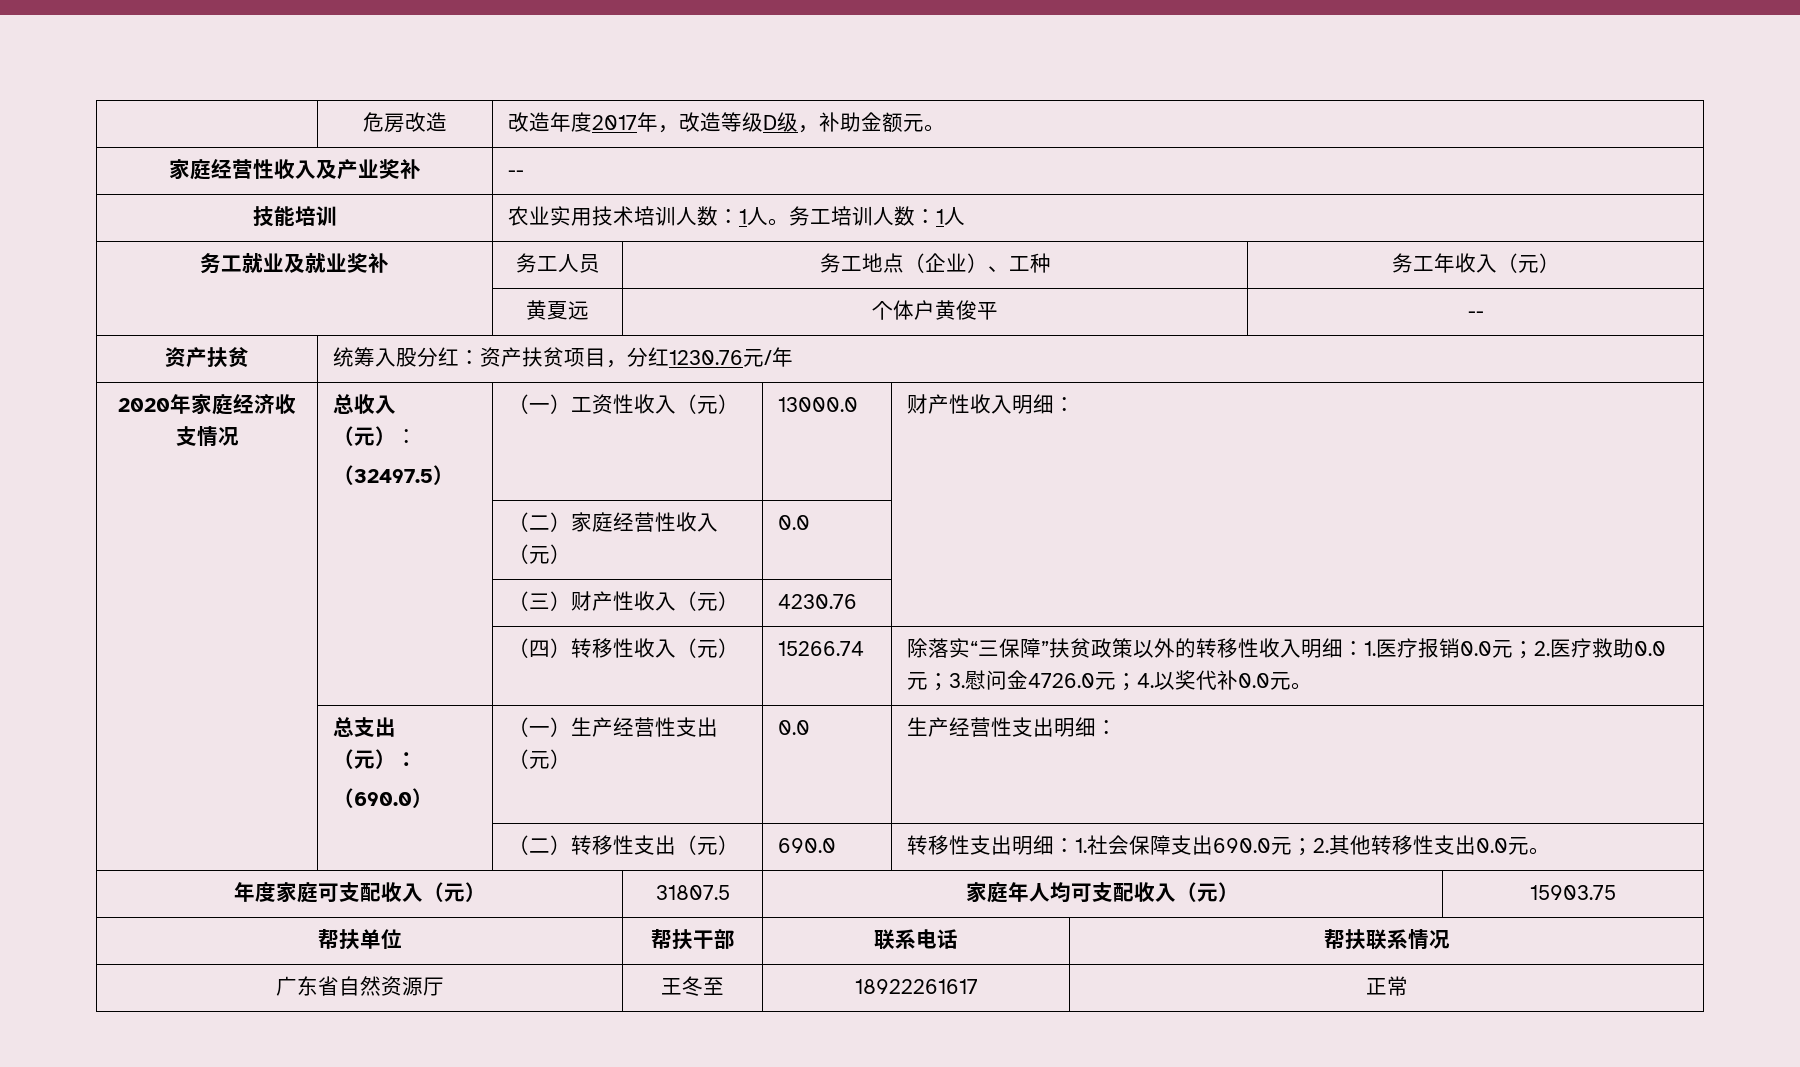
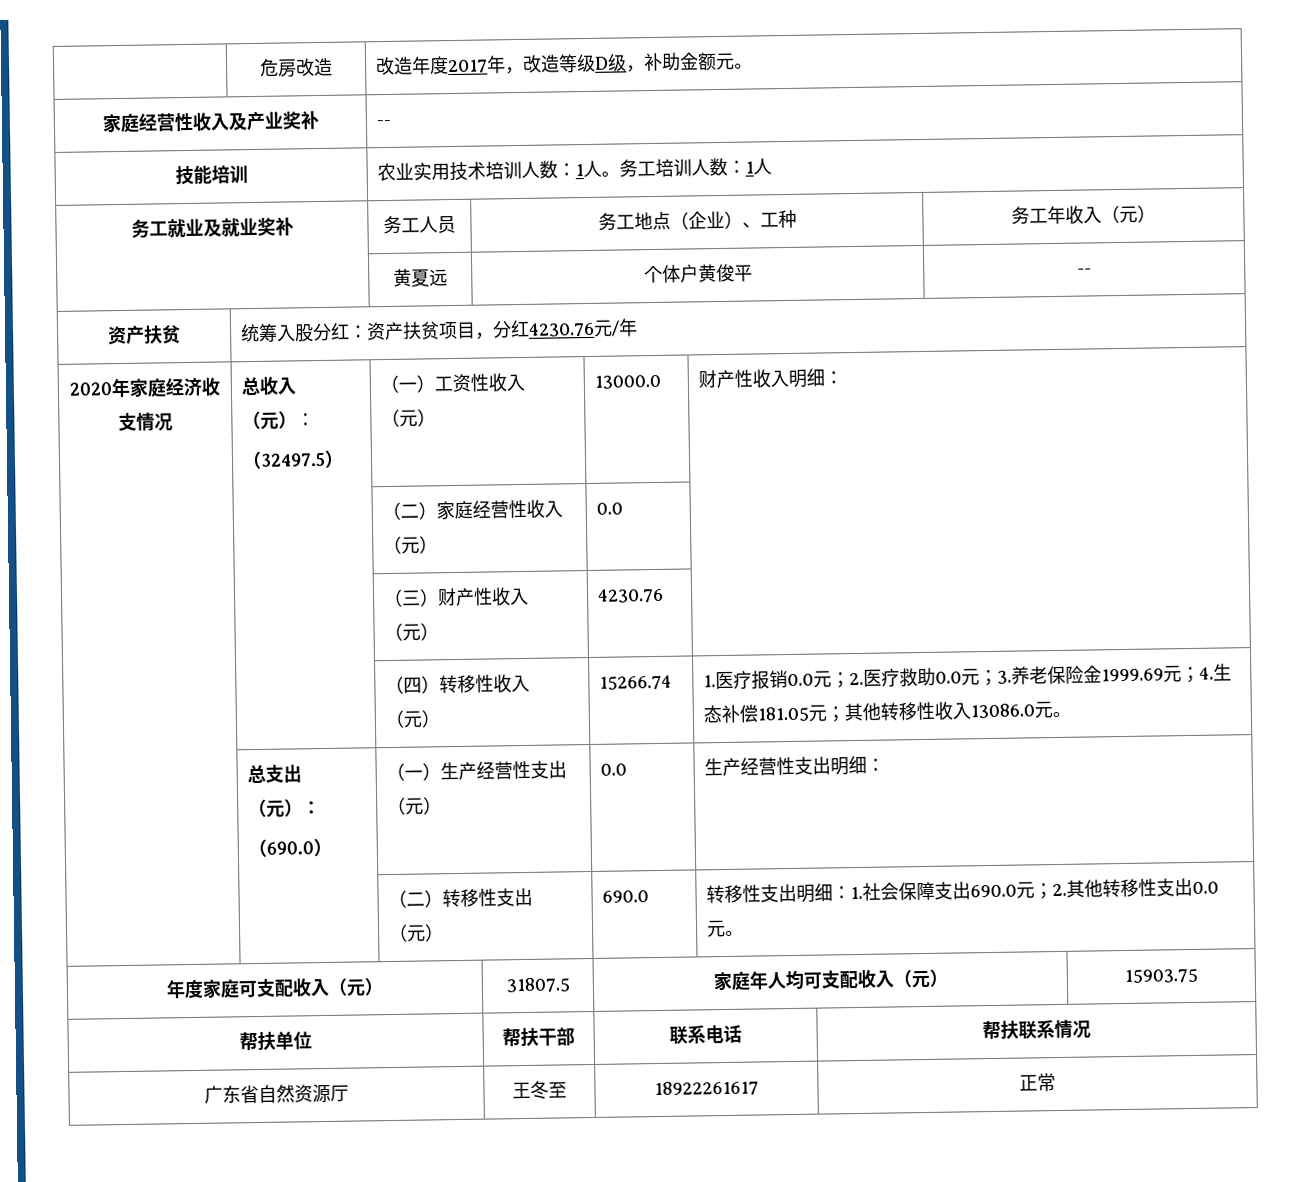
[669,350,744,365] 1230.76 -> [527,321,595,337] 4230.76
[907,638,1365,658] 除落实“三保障”扶贫政策以外的转移性收入明细： -> (672, 682) none
[965,670,1271,691] 慰问金4726.0元；4.以奖代补0.0 -> [1010,663,1232,685] [702,701,1035,724] 养老保险金1999.69元；4.生态补偿181.05元；其他转移性收入13086.0

